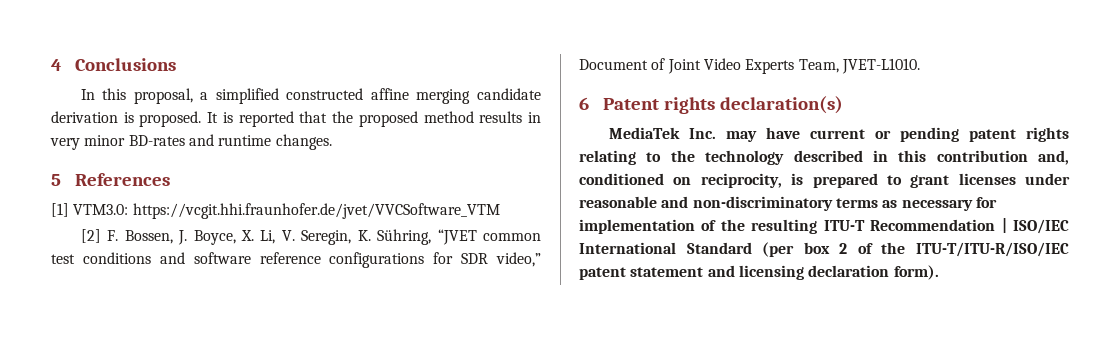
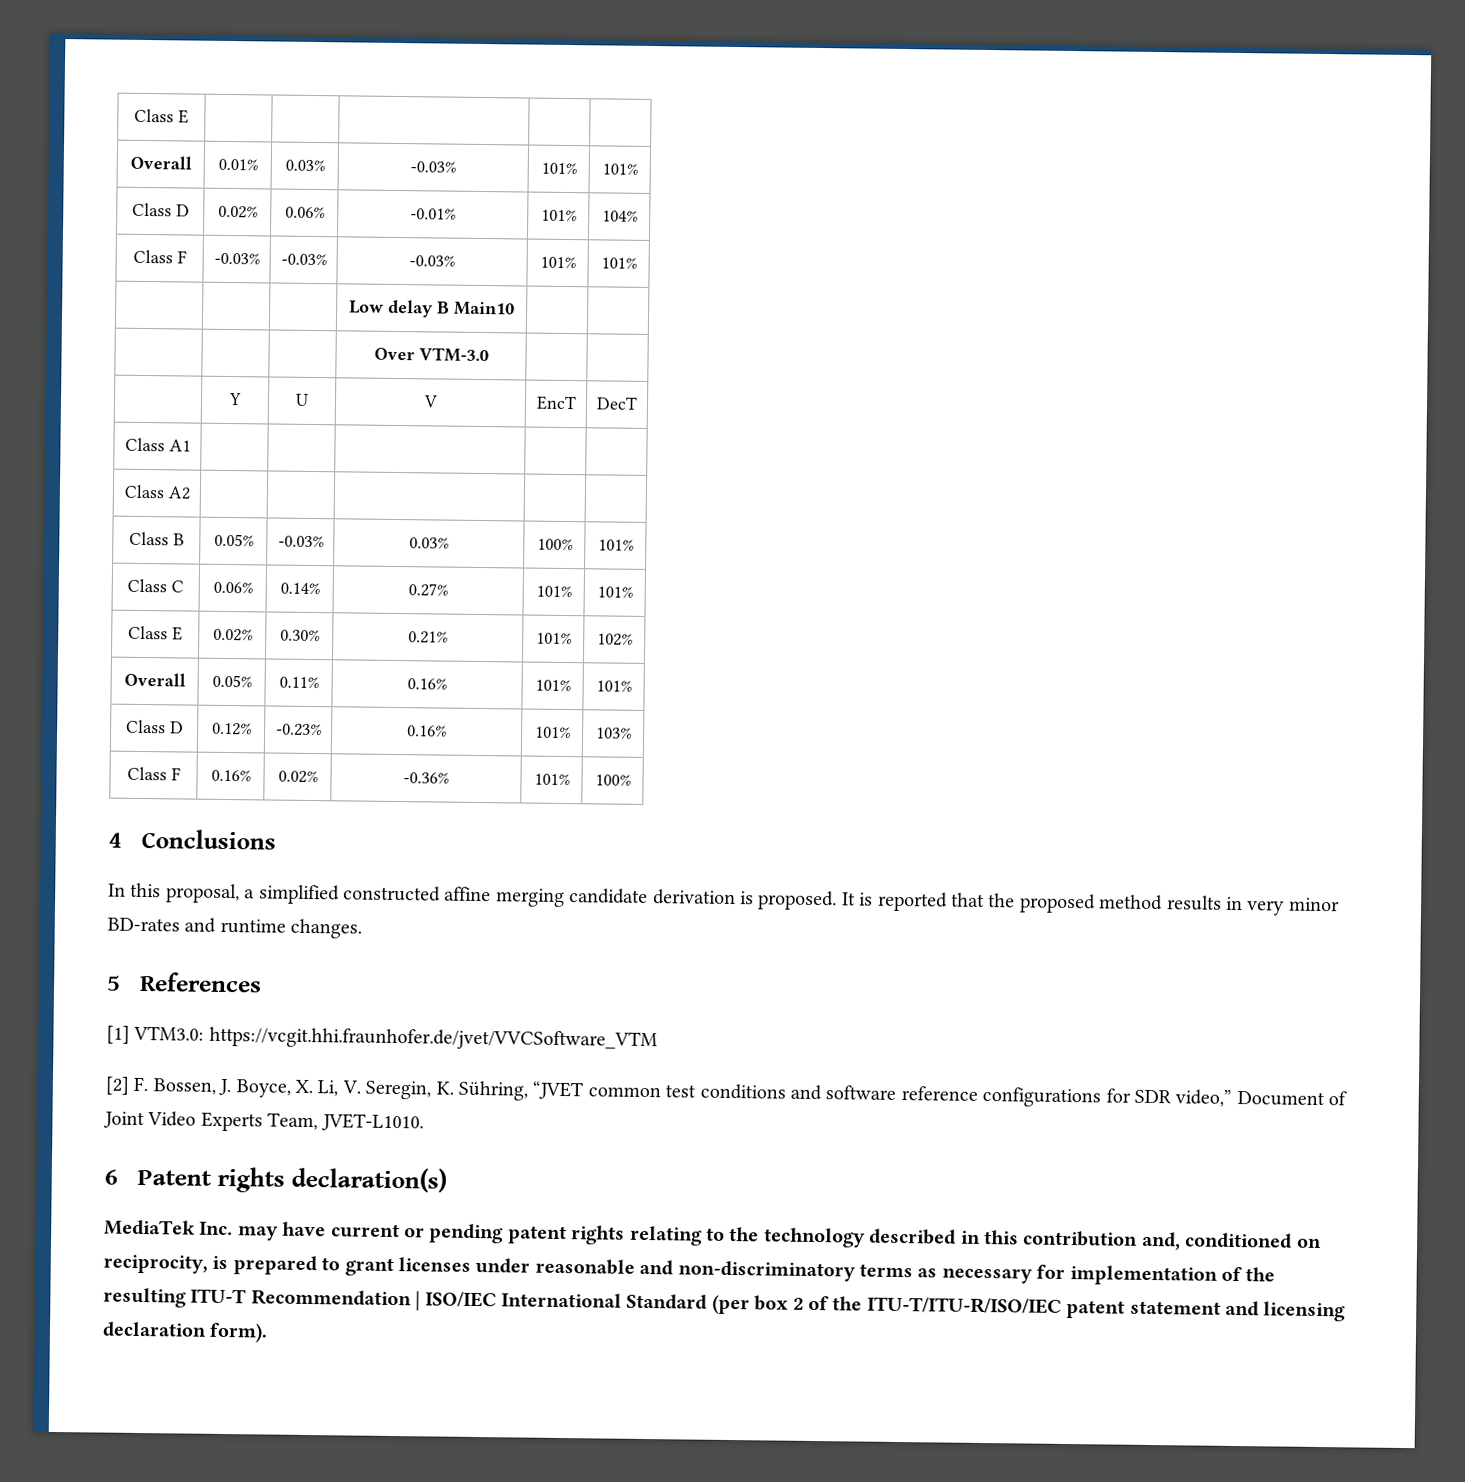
(51, 65) none -> [134,108,189,124] [129,155,192,170] [217,158,258,171] [284,159,325,172] [410,161,456,173] [540,162,577,175] [601,163,638,175] [131,202,190,217] [217,205,258,219] [284,206,325,219] [410,208,456,220] [540,209,577,222] [601,210,638,222] [132,249,187,264] [213,252,260,265] [280,253,327,266] [409,255,455,267] [539,256,576,269] [600,257,637,269] [349,299,515,318] [373,347,489,363] [228,393,242,406] [295,393,309,406] [422,395,438,408] [535,395,577,411] [596,396,638,410] [124,437,191,452] [123,484,190,500] [128,531,185,546] [213,533,254,547] [277,535,324,548] [409,537,449,549] [536,538,573,551] [597,539,634,551] [127,578,184,593] [212,581,253,594] [279,582,320,595] [408,583,448,597] [535,585,572,598] [596,586,633,598] [128,625,183,641] [212,628,253,642] [279,629,320,642] [408,631,448,644] [535,632,572,645] [596,633,633,646] [123,672,186,687] [211,674,252,688] [278,676,319,689] [407,678,447,690] [534,679,571,692] [595,680,632,692] [125,719,184,734] [211,722,252,736] [275,723,322,737] [407,725,447,737] [534,726,571,739] [595,727,632,739] [126,766,181,781] [210,769,251,782] [277,770,318,784] [403,772,449,784] [533,773,570,786] [594,774,631,786] Class E | | | | | // Overall | 0.01% | 0.03% | -0.03% | 101% | 101% // Class D | 0.02% | 0.06% | -0.01% | 101% | 104% // Class F | -0.03% | -0.03% | -0.03% | 101% | 101% // | | | Low delay B Main10 | | // | | | Over VTM-3.0 | | // | Y | U | V | EncT | DecT // Class A1 | | | | | // Class A2 | | | | | // Class B | 0.05% | -0.03% | 0.03% | 100% | 101% // Class C | 0.06% | 0.14% | 0.27% | 101% | 101% // Class E | 0.02% | 0.30% | 0.21% | 101% | 102% // Overall | 0.05% | 0.11% | 0.16% | 101% | 101% // Class D | 0.12% | -0.23% | 0.16% | 101% | 103% // Class F | 0.16% | 0.02% | -0.36% | 101% | 100% //

